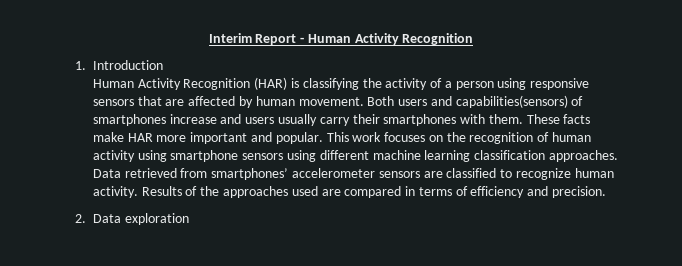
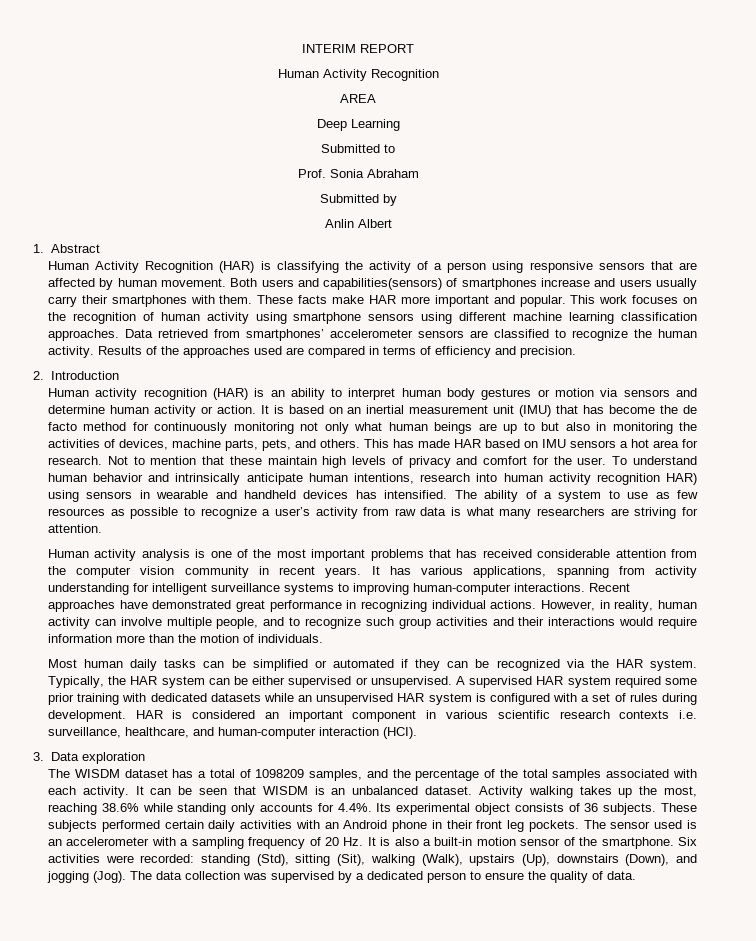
[208,33,474,45] Interim Report - Human Activity Recognition -> [302,44,414,53] [277,69,439,81] [340,94,376,103] [316,119,400,131] [321,144,395,153] [297,169,419,178] [319,194,397,206] [324,219,392,228] INTERIM REPORT // Human Activity Recognition // AREA // Deep Learning // Submitted to // Prof. Sonia Abraham // Submitted by // Anlin Albert
[92,60,163,70] Introduction -> [50,244,100,253] Abstract
(571, 174) none -> [633,329,652,338] the
[92,213,189,225] Data exploration -> [50,371,119,380] [47,388,697,400] [47,405,697,417] [47,422,698,434] [47,439,698,451] [47,456,697,468] [47,473,698,485] [47,490,698,502] [47,507,698,519] [47,524,102,533] [47,549,697,561] [47,566,697,578] [47,583,630,595] [47,600,698,612] [47,617,697,629] [47,634,323,643] [47,659,698,671] [47,676,698,688] [47,693,697,705] [47,710,697,722] [47,727,417,739] [33,752,145,764] [47,769,697,781] [47,786,697,798] [47,803,698,815] [47,820,697,832] [47,837,697,849] [47,854,697,866] [46,871,636,883] Introduction // Human activity recognition (HAR) is an ability to interpret human body gestures or motion via sensors and determine human activity or action. It is based on an inertial measurement unit (IMU) that has become the de facto method for continuously monitoring not only what human beings are up to but also in monitoring the activities of devices, machine parts, pets, and others. This has made HAR based on IMU sensors a hot area for research. Not to mention that these maintain high levels of privacy and comfort for the user. To understand human behavior and intrinsically anticipate human intentions, research into human activity recognition HAR) using sensors in wearable and handheld devices has intensified. The ability of a system to use as few resources as possible to recognize a user’s activity from raw data is what many researchers are striving for attention. // Human activity analysis is one of the most important problems that has received considerable attention from the computer vision community in recent years. It has various applications, spanning from activity understanding for intelligent surveillance systems to improving human-computer interactions. Recent approaches have demonstrated great performance in recognizing individual actions. However, in reality, human activity can involve multiple people, and to recognize such group activities and their interactions would require information more than the motion of individuals. // Most human daily tasks can be simplified or automated if they can be recognized via the HAR system. Typically, the HAR system can be either supervised or unsupervised. A supervised HAR system required some prior training with dedicated datasets while an unsupervised HAR system is configured with a set of rules during development. HAR is considered an important component in various scientific research contexts i.e. surveillance, healthcare, and human-computer interaction (HCI). // 3. Data exploration // The WISDM dataset has a total of 1098209 samples, and the percentage of the total samples associated with each activity. It can be seen that WISDM is an unbalanced dataset. Activity walking takes up the most, reaching 38.6% while standing only accounts for 4.4%. Its experimental object consists of 36 subjects. These subjects performed certain daily activities with an Android phone in their front leg pockets. The sensor used is an accelerometer with a sampling frequency of 20 Hz. It is also a built-in motion sensor of the smartphone. Six activities were recorded: standing (Std), sitting (Sit), walking (Walk), upstairs (Up), downstairs (Down), and jogging (Jog). The data collection was supervised by a dedicated person to ensure the quality of data.

